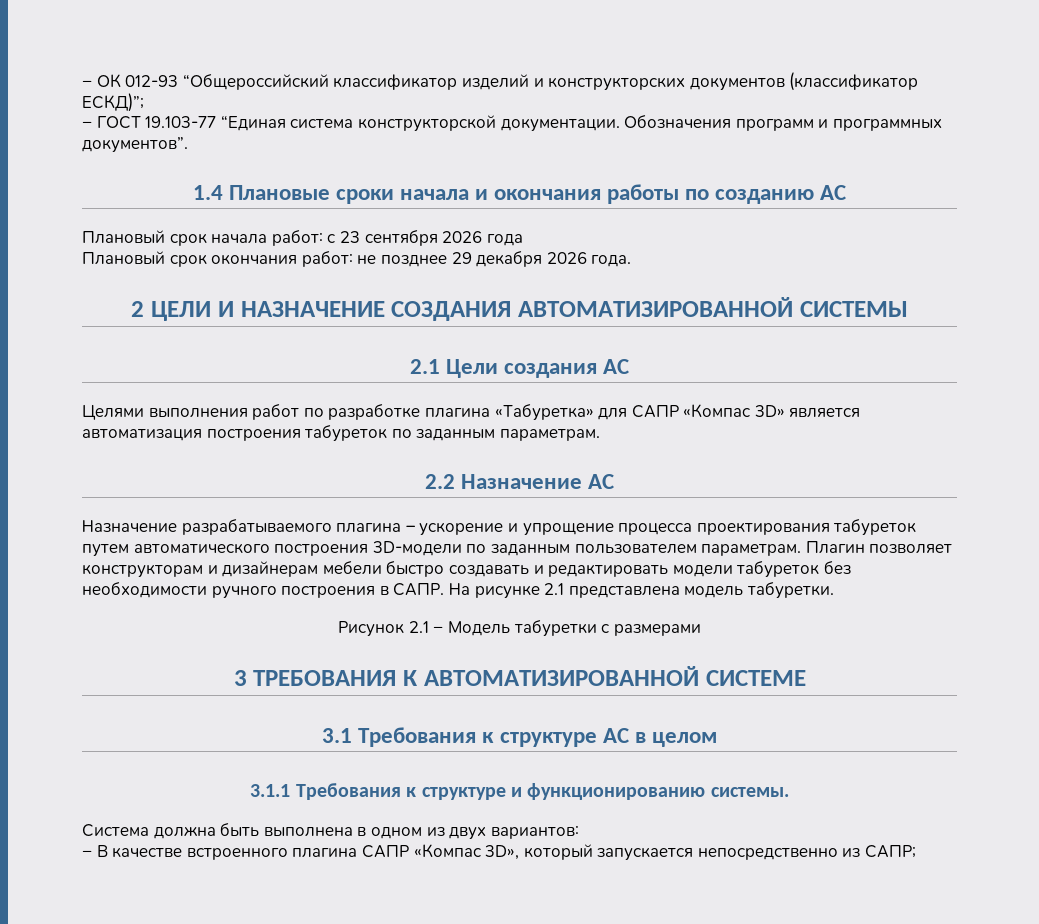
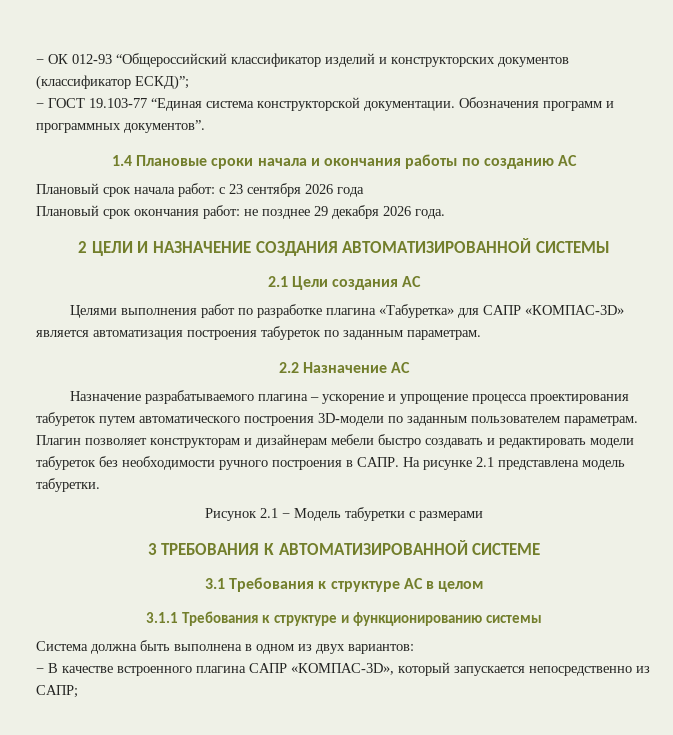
[683,404,785,418] «Компас 3D» -> [524,305,624,315] «КОМПАС-3D»
[710,787,789,797] системы. -> [485,615,542,623] системы
[413,844,520,860] «Компас 3D», -> [291,663,394,675] «КОМПАС-3D»,

